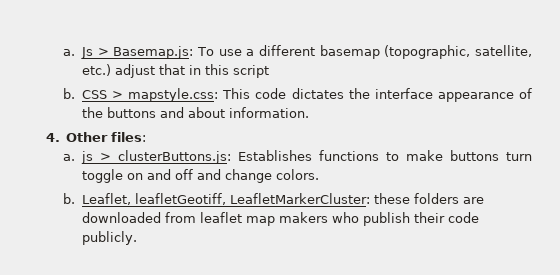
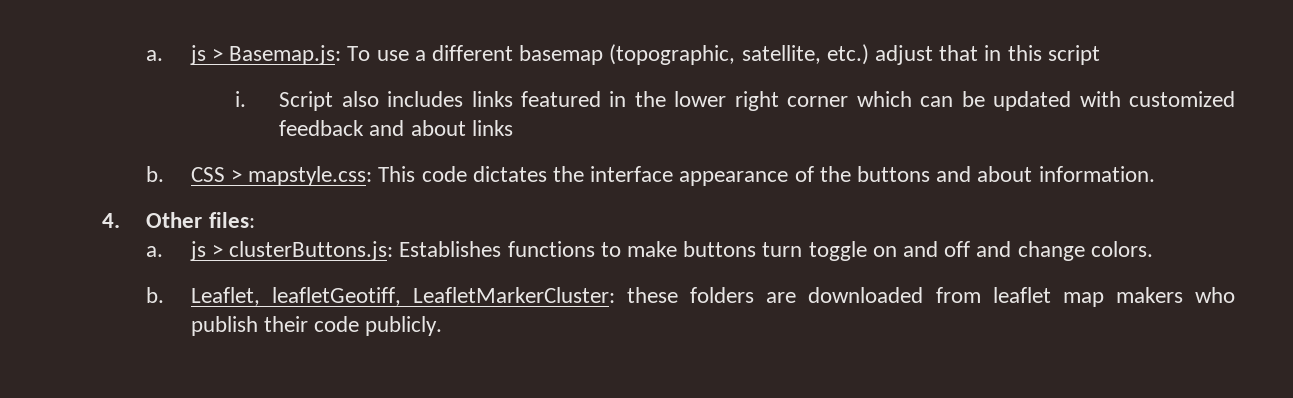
[63,47,93,59] a. Js -> [146,45,206,65] a. js
(269, 71) none -> [234,91,1236,111] [279,120,513,136] // i. Script also includes links featured in the lower right corner which can be updated with customized feedback and about links

